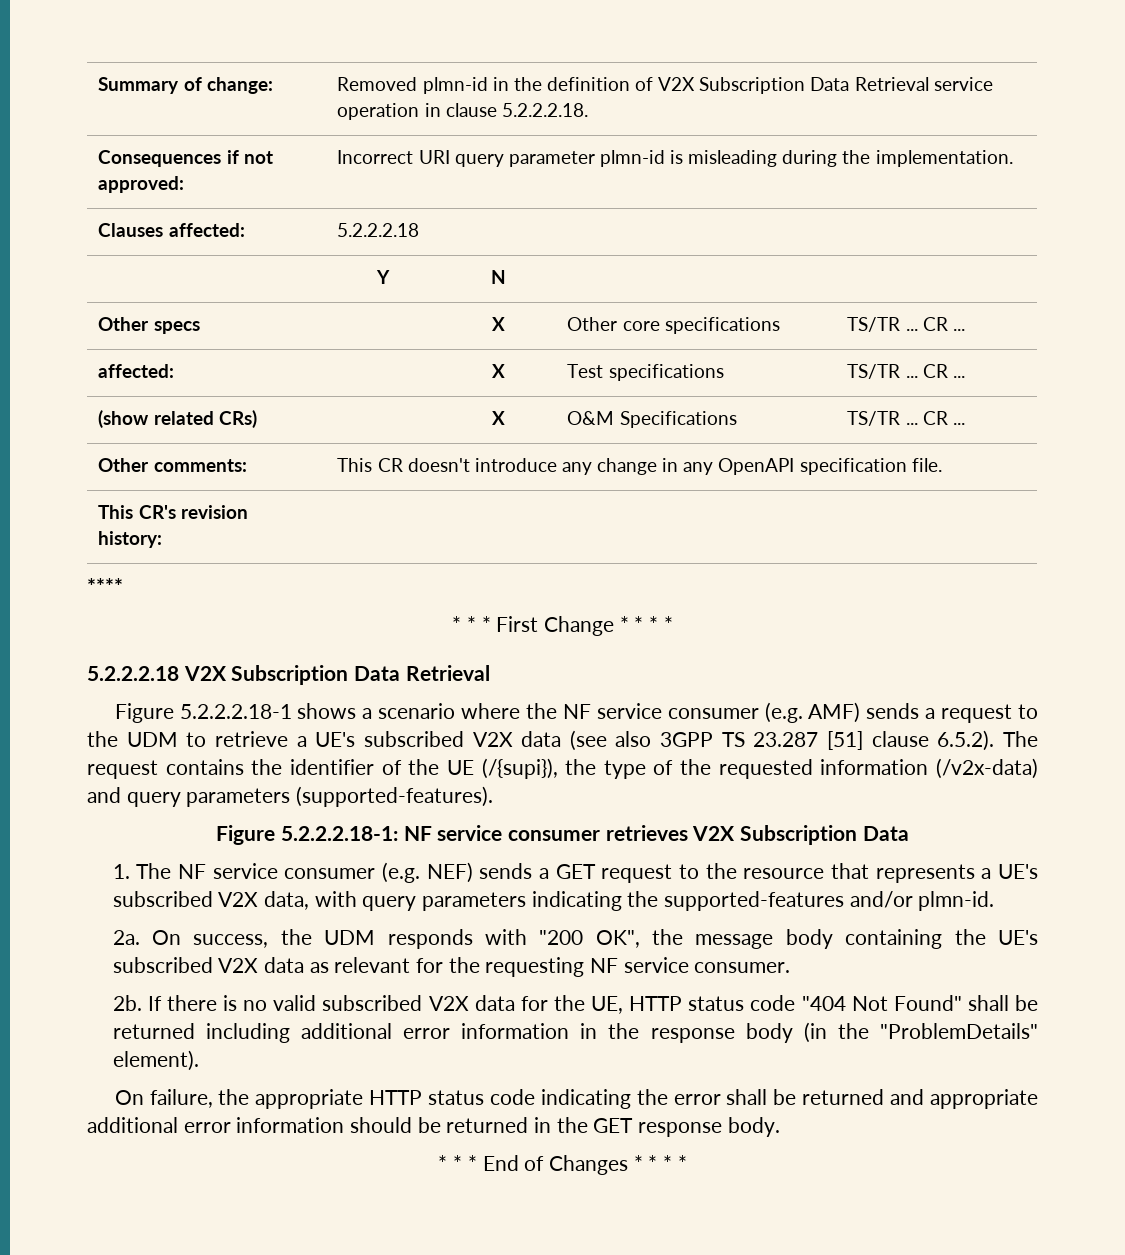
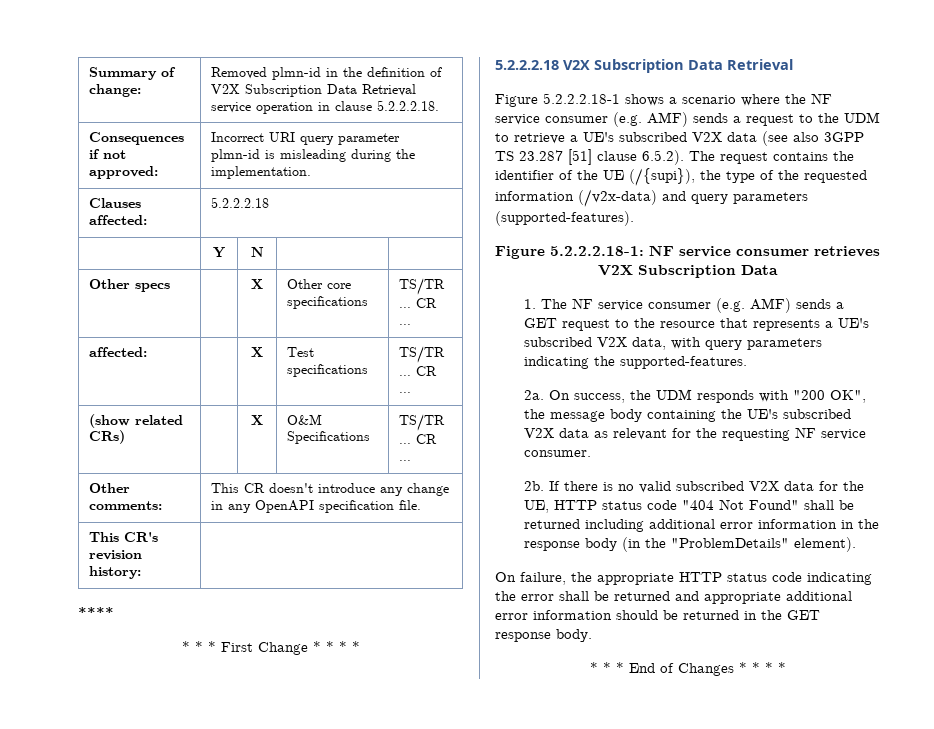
[426,862,473,883] NEF) -> [749,298,791,313] AMF)
[663,891,995,911] supported-features and/or plmn-id. -> [619,356,747,369] supported-features.

